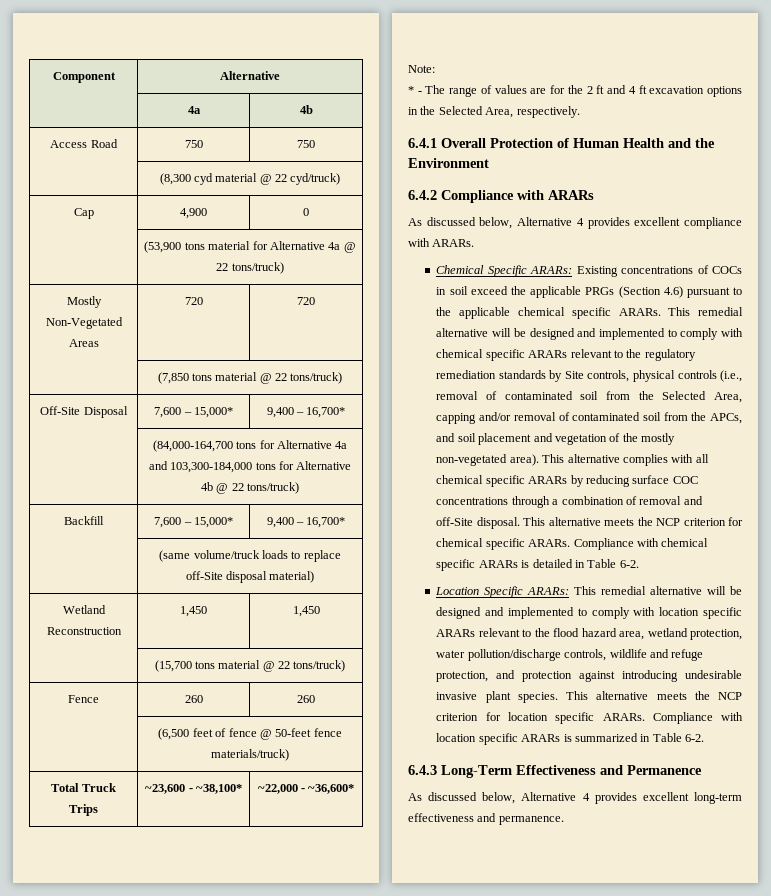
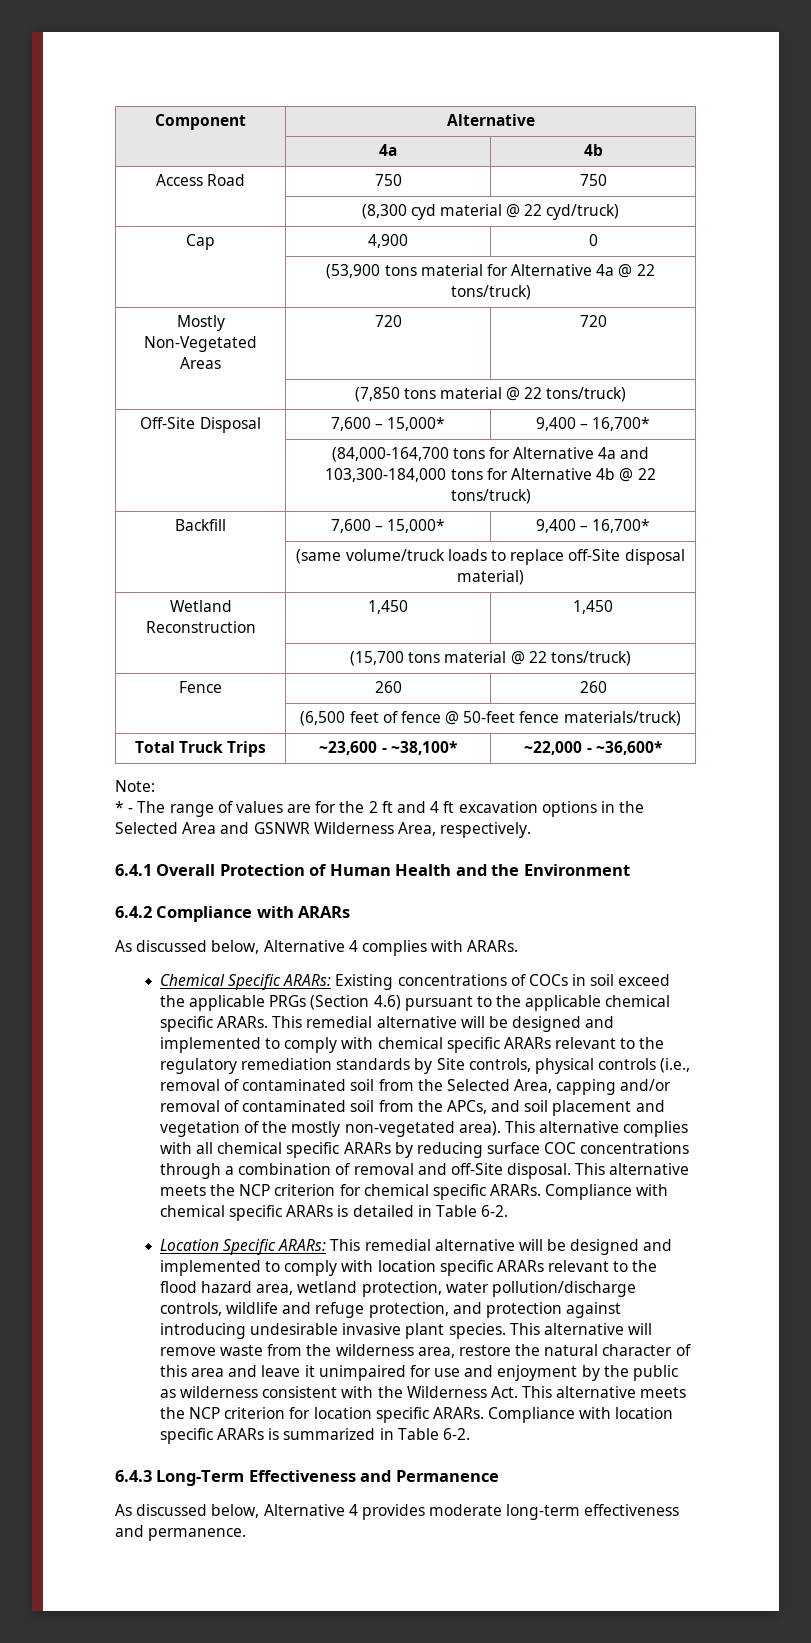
(483, 110) none -> [182,822,394,834] Area and GSNWR Wilderness
[587,217,742,229] provides excellent compliance -> [361,940,427,956] complies
(649, 695) none -> [628,1323,653,1335] [159,1344,691,1358] [159,1365,679,1381] [159,1386,637,1398] will remove waste from the wilderness area, restore the natural character of this area and leave it unimpaired for use and enjoyment by the public as wilderness consistent with the Wilderness Act. This alternative
[642,792,689,801] excellent -> [429,1504,503,1516] moderate

